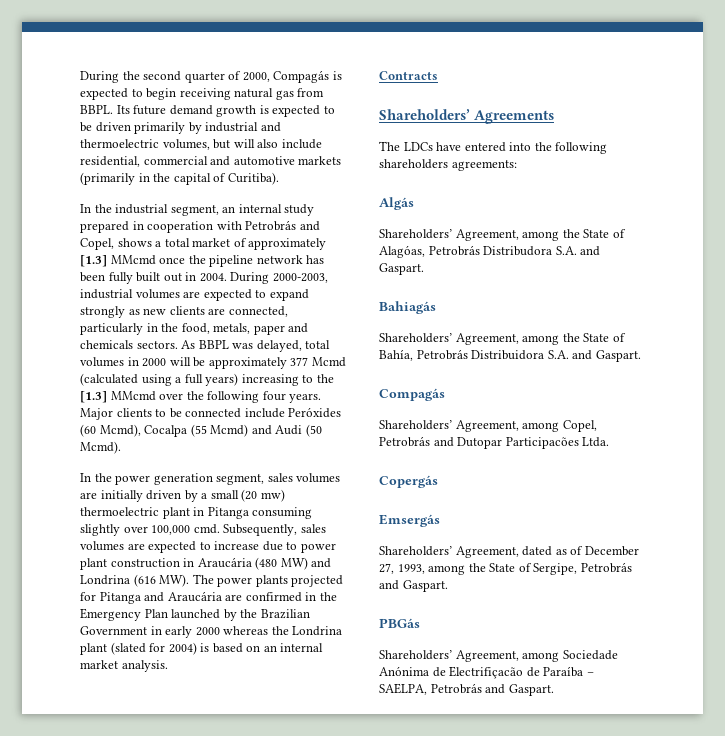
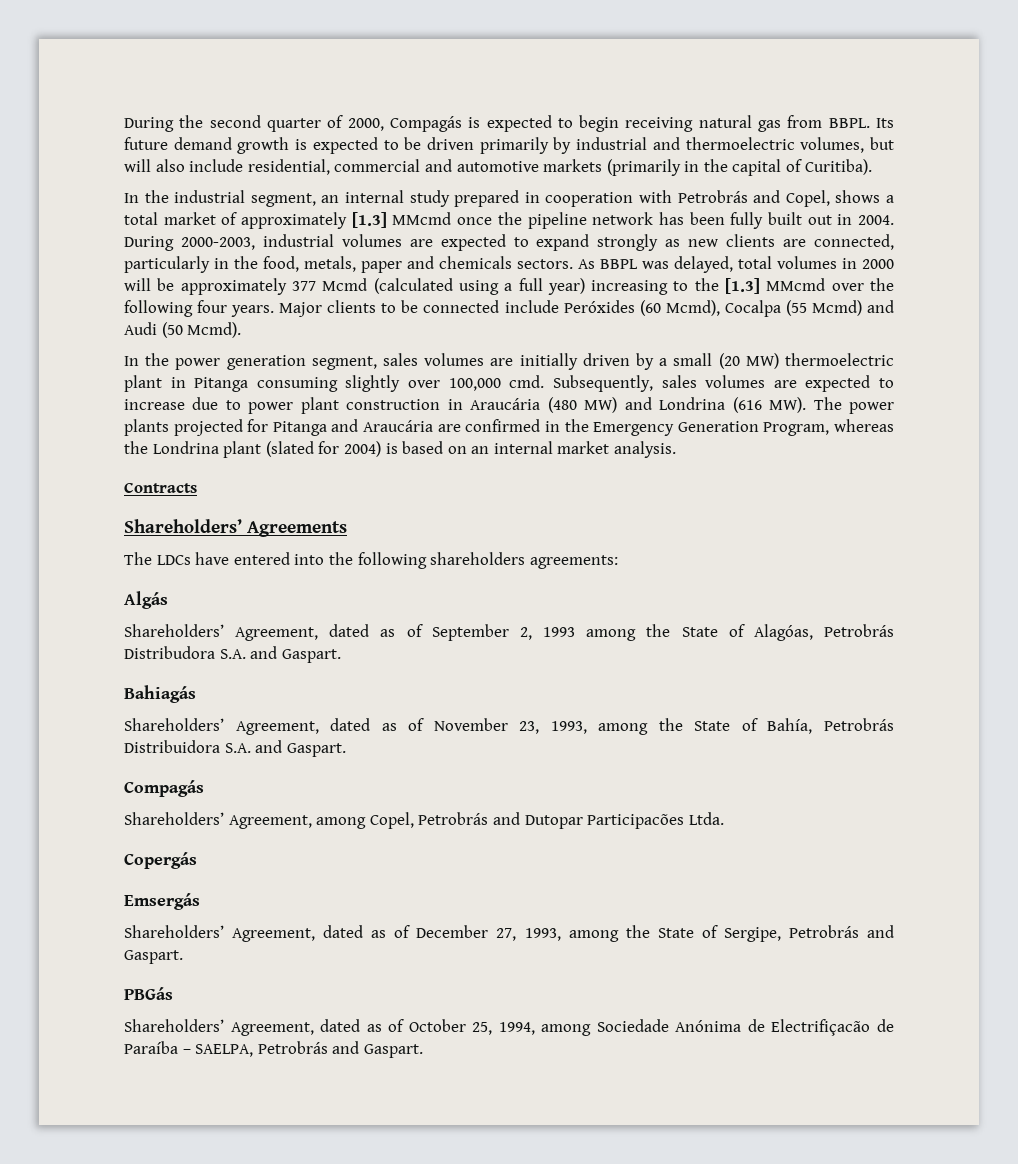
[205,373,239,386] years) -> [547,278,585,295] year)
[260,489,285,502] mw) -> [745,353,779,369] MW)
[144,609,310,621] [80,626,220,638] Plan launched by the Brazilian Government in early 2000 -> [677,421,830,436] Generation Program,
(519, 235) none -> [329,624,576,641] dated as of September 2, 1993
(519, 339) none -> [330,718,587,734] dated as of November 23, 1993,
(519, 656) none -> [320,1019,535,1035] dated as of October 25, 1994,

